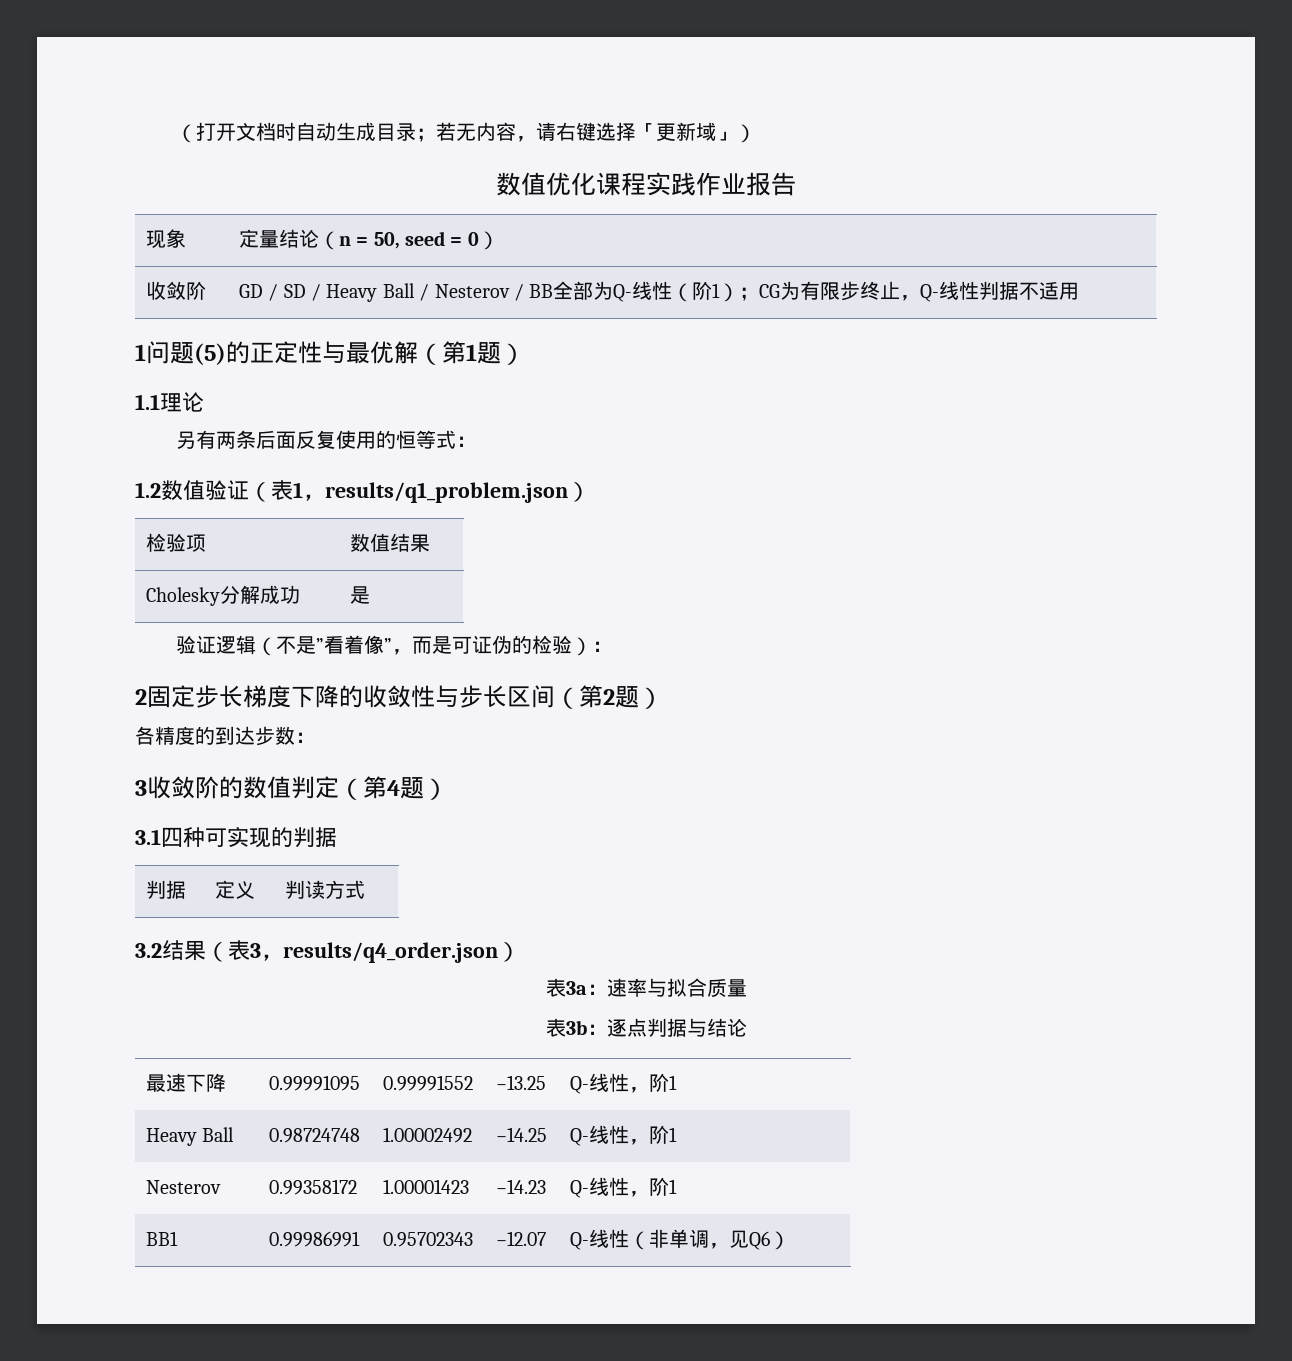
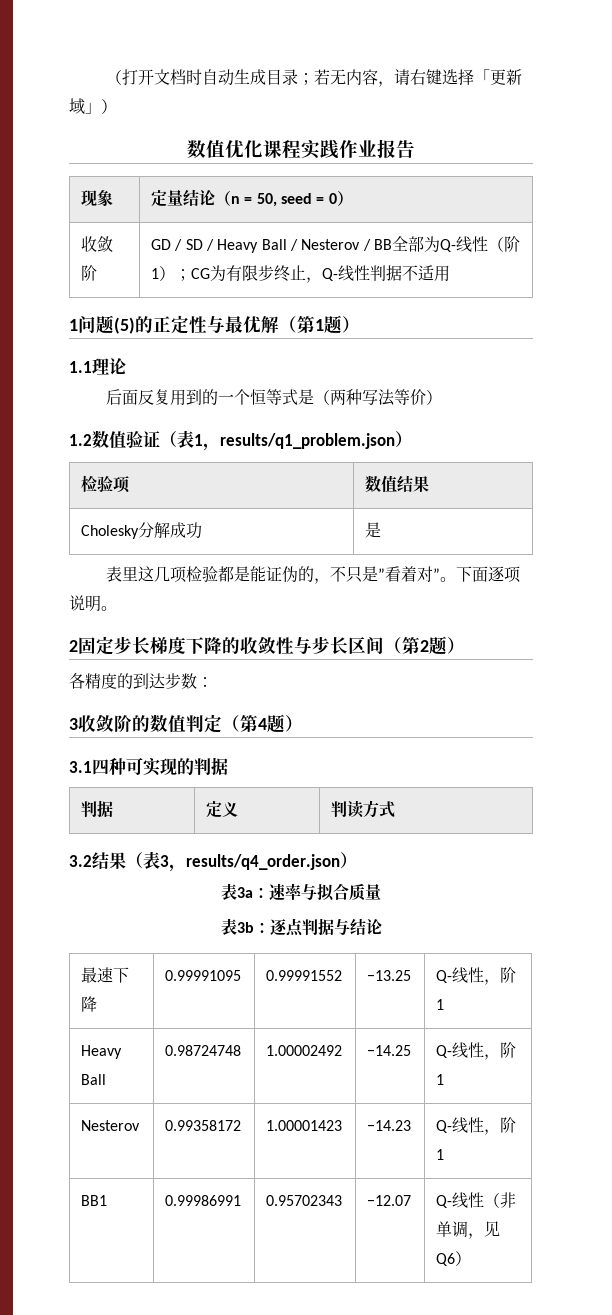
[175,430,476,449] 另有两条后面反复使用的恒等式： -> [106,389,443,406] 后面反复用到的一个恒等式是（两种写法等价）
[175,635,612,656] 验证逻辑（不是”看着像”，而是可证伪的检验）： -> [106,566,522,584] [69,595,117,612] 表里这几项检验都是能证伪的，不只是”看着对”。下面逐项说明。

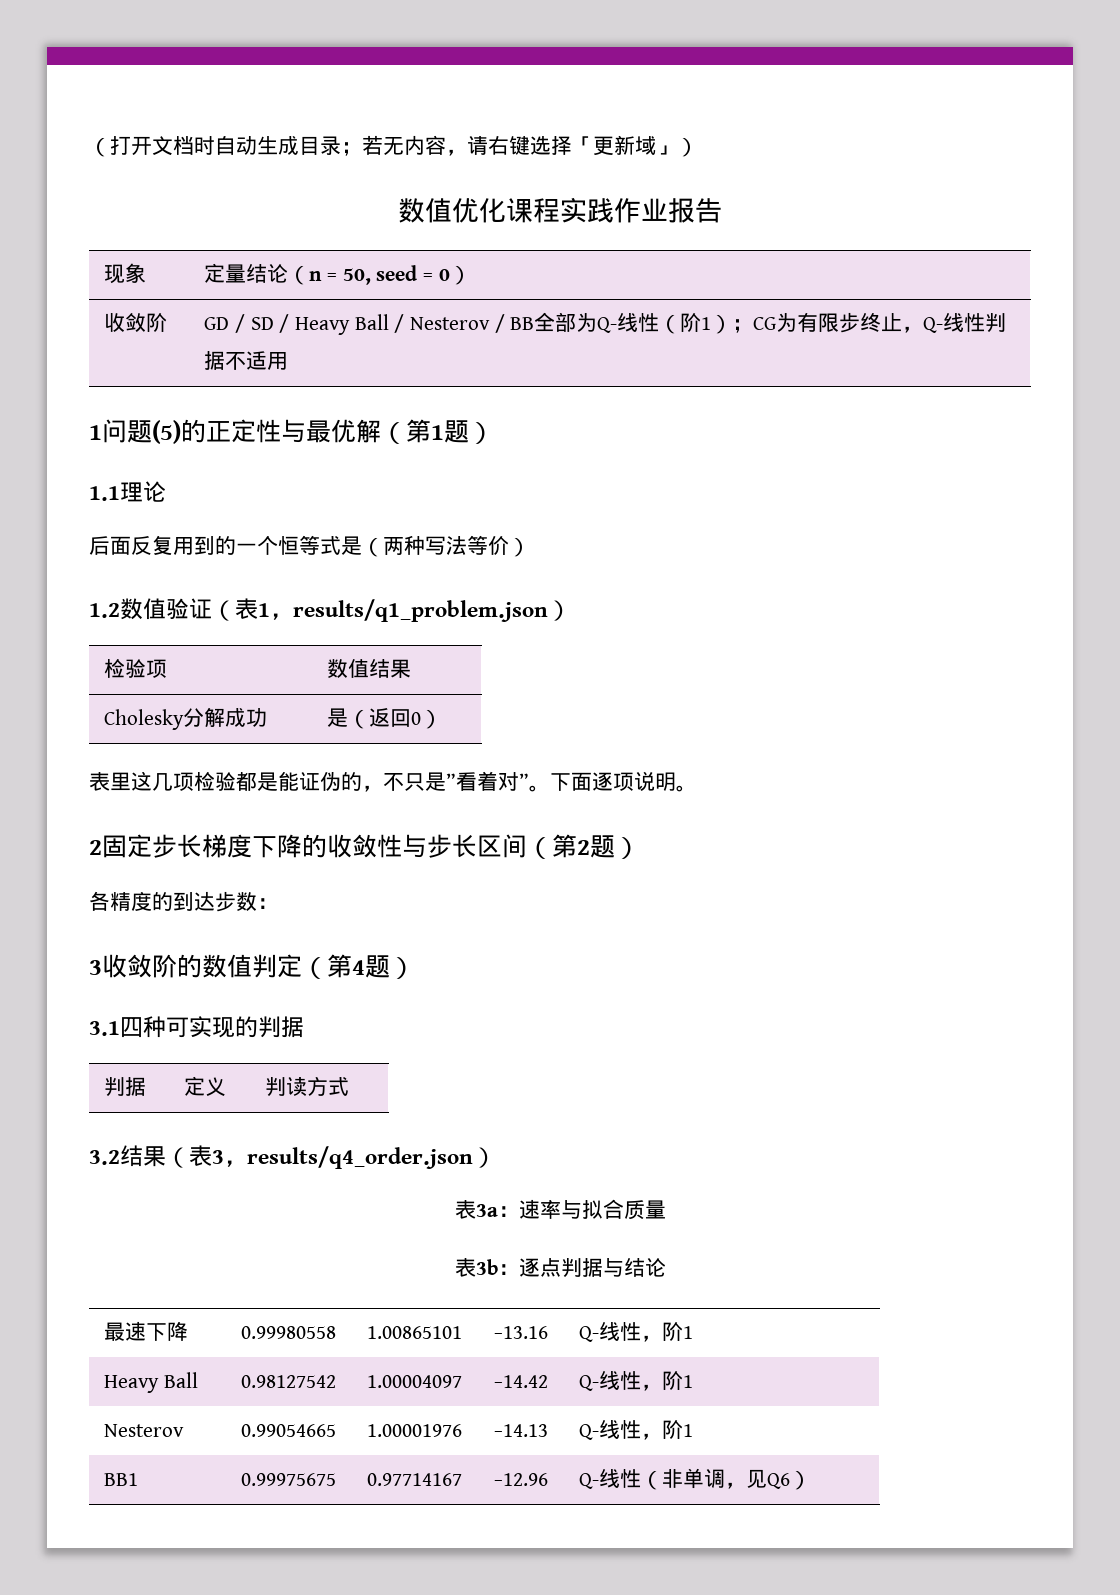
(382, 530) none -> [348,708,443,729] （返回0）
[165,970,242,981] [266,970,343,981] [367,970,412,981] 0.99991095 | 0.99991552 | −13.25 -> [241,1326,337,1339] [367,1326,463,1339] [494,1326,549,1339] 0.99980558 | 1.00865101 | −13.16
[165,1045,242,1056] [266,1045,343,1056] [367,1045,412,1056] 0.98724748 | 1.00002492 | −14.25 -> [241,1375,337,1388] [367,1375,463,1388] [494,1375,549,1388] 0.98127542 | 1.00004097 | −14.42
[165,1120,242,1131] [266,1120,343,1131] [367,1120,412,1131] 0.99358172 | 1.00001423 | −14.23 -> [241,1424,337,1437] [367,1424,463,1437] [494,1424,549,1437] 0.99054665 | 1.00001976 | −14.13
[165,1195,242,1206] [266,1195,343,1206] [367,1195,412,1206] 0.99986991 | 0.95702343 | −12.07 -> [241,1473,337,1486] [367,1473,463,1486] [494,1473,549,1486] 0.99975675 | 0.97714167 | −12.96

